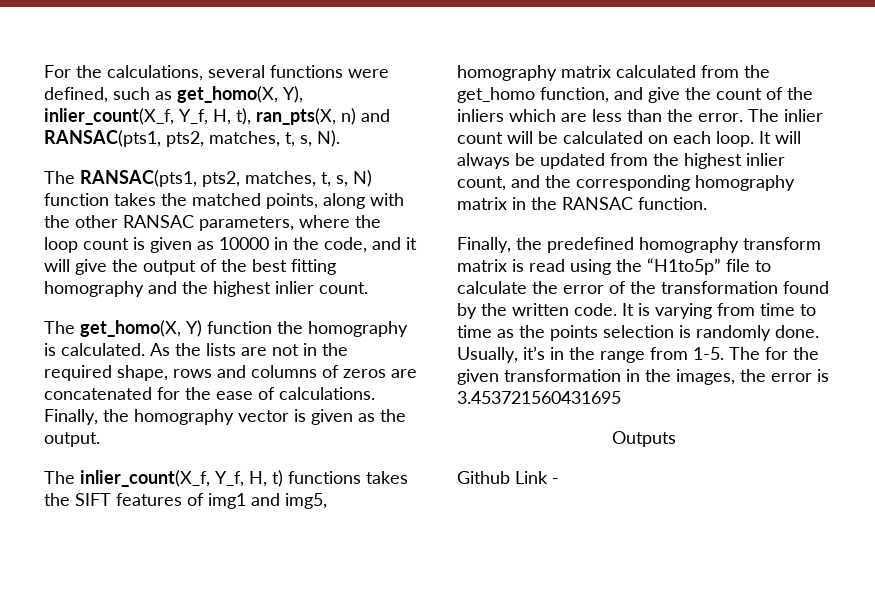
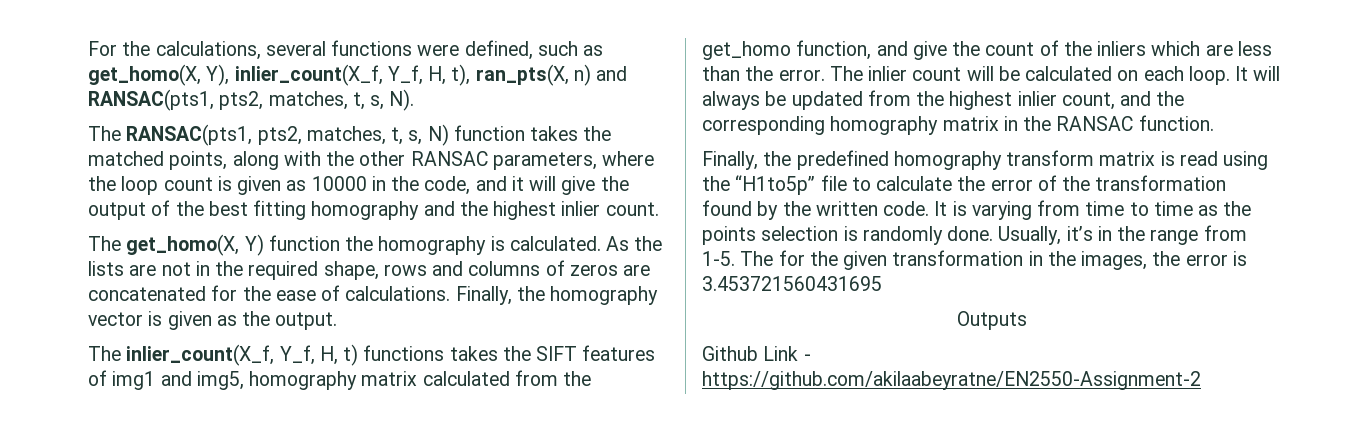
(559, 481) none -> [702,371,1201,390] https://github.com/akilaabeyratne/EN2550-Assignment-2

